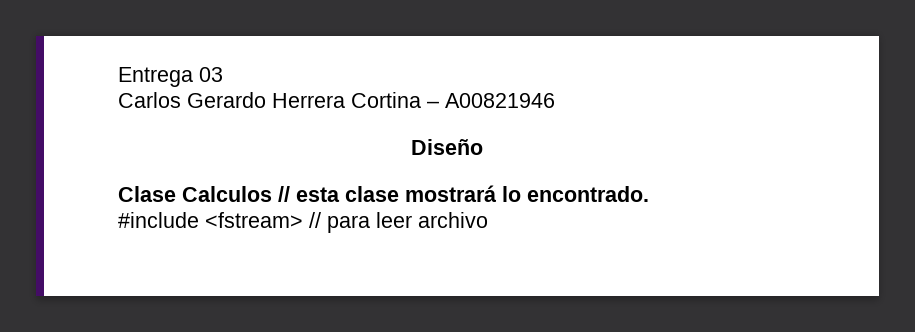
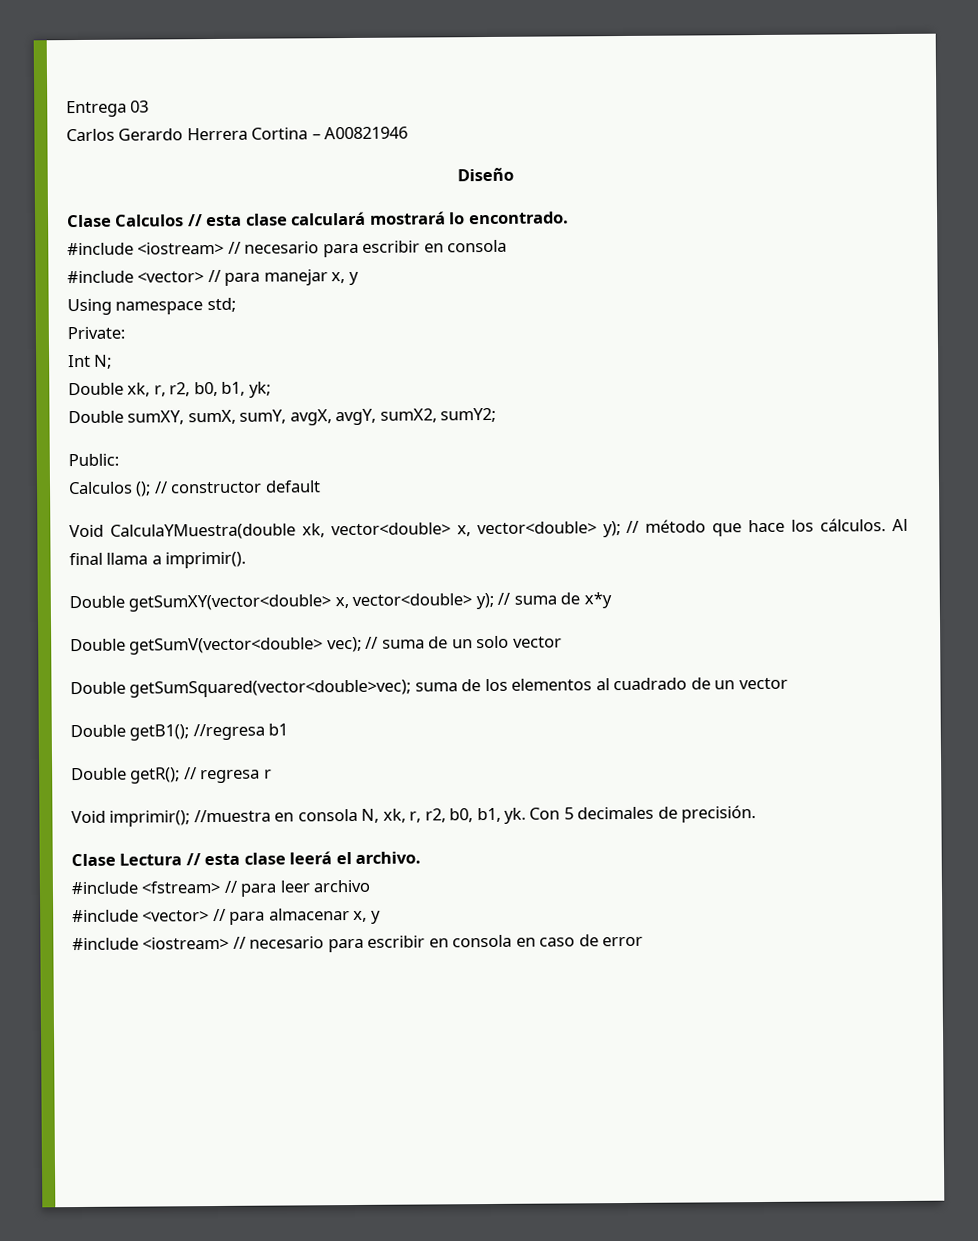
(399, 194) none -> [291,211,367,226] calculará
(649, 194) none -> [67,239,508,258] [67,269,359,286] [67,297,236,316] [67,326,125,340] [68,354,113,369] [68,381,271,398] [68,407,497,426] [68,453,119,467] [68,480,321,497] [69,518,908,540] [69,551,247,569] [69,592,612,612] [70,635,562,655] [70,677,788,698] [70,723,289,741] [71,767,272,784] [71,805,757,827] [71,851,422,867] // #include <iostream> // necesario para escribir en consola // #include <vector> // para manejar x, y // Using namespace std; // Private: // Int N; // Double xk, r, r2, b0, b1, yk; // Double sumXY, sumX, sumY, avgX, avgY, sumX2, sumY2; // Public: // Calculos (); // constructor default // Void CalculaYMuestra(double xk, vector<double> x, vector<double> y); // método que hace los cálculos. Al final llama a imprimir(). // Double getSumXY(vector<double> x, vector<double> y); // suma de x*y // Double getSumV(vector<double> vec); // suma de un solo vector // Double getSumSquared(vector<double>vec); suma de los elementos al cuadrado de un vector // Double getB1(); //regresa b1 // Double getR(); // regresa r // Void imprimir(); //muestra en consola N, xk, r, r2, b0, b1, yk. Con 5 decimales de precisión. // Clase Lectura // esta clase leerá el archivo.
(488, 220) none -> [72,908,381,925] [72,934,644,953] // #include <vector> // para almacenar x, y // #include <iostream> // necesario para escribir en consola en caso de error

